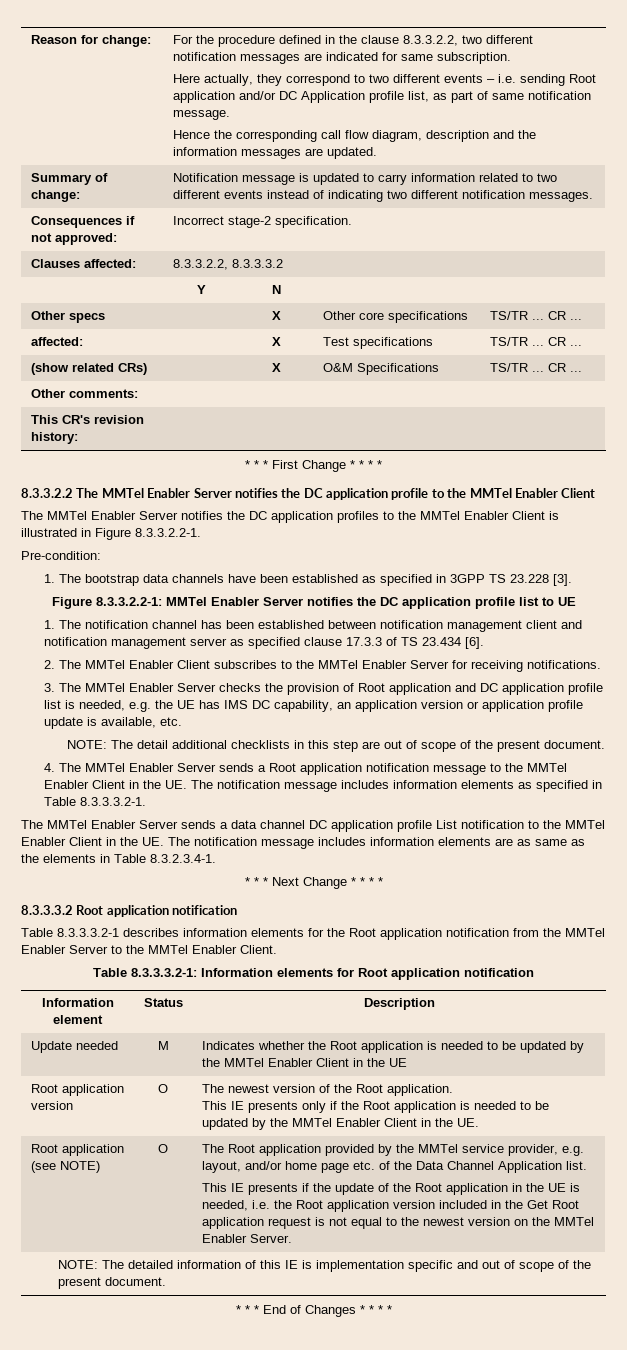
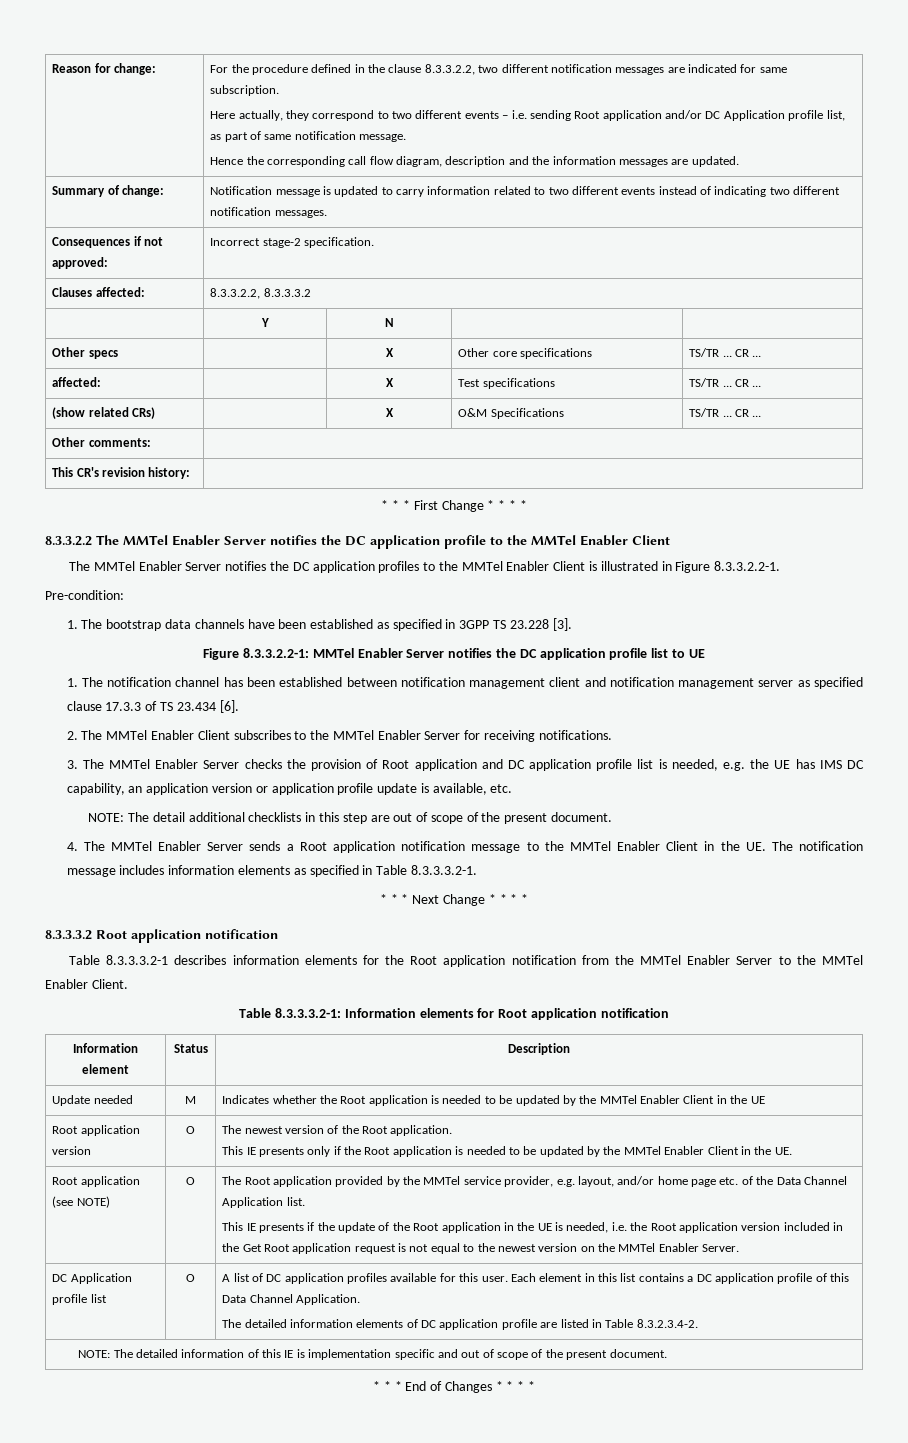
[21,820,605,832] [21,837,585,849] [21,854,216,863] // The MMTel Enabler Server sends a data channel DC application profile List notification to the MMTel Enabler Client in the UE. The notification message includes information elements are as same as the elements in Table 8.3.2.3.4-1. -> (477, 870) none
(292, 1238) none -> [52,1273,132,1284] [52,1294,107,1305] [186,1274,195,1282] [222,1273,850,1284] [222,1294,360,1305] [222,1319,698,1330] // DC Application profile list | O | A list of DC application profiles available for this user. Each element in this list contains a DC application profile of this Data Channel Application. // The detailed information elements of DC application profile are listed in Table 8.3.2.3.4-2.

